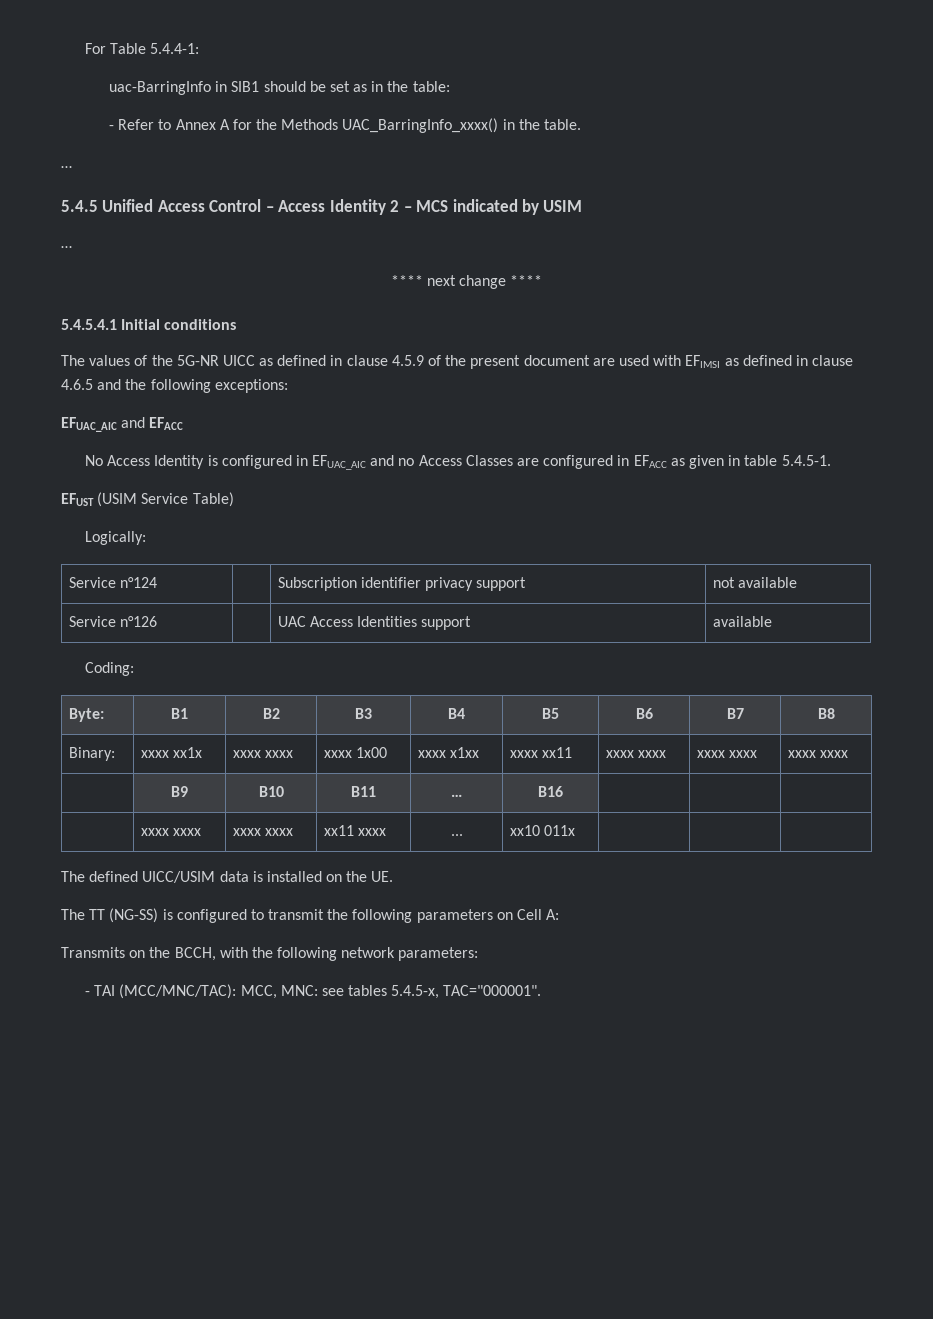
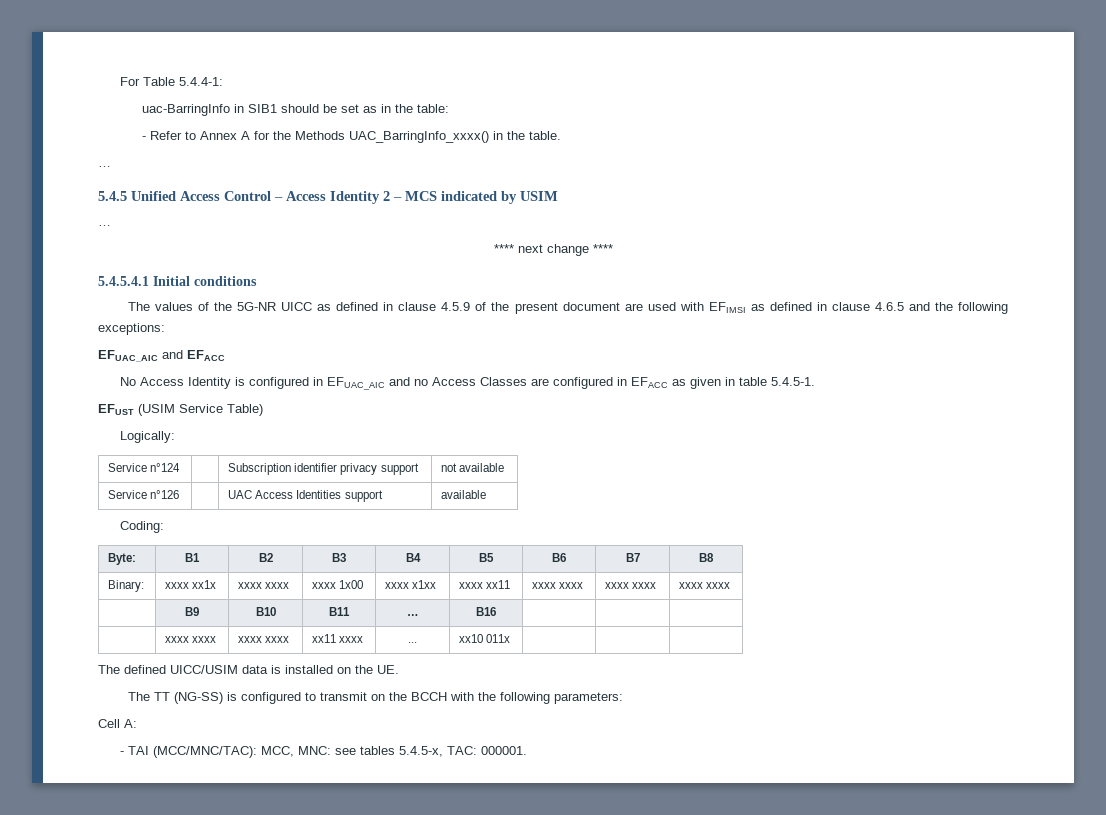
[327,909,560,923] [61,947,216,961] the following parameters on Cell A: // Transmits on the BCCH, -> [370,692,447,701] on the BCCH
[341,947,396,958] network -> (550, 698) none
(479, 954) none -> [98,719,137,728] // Cell A:
[443,985,542,996] TAC="000001". -> [446,746,527,755] TAC: 000001.

